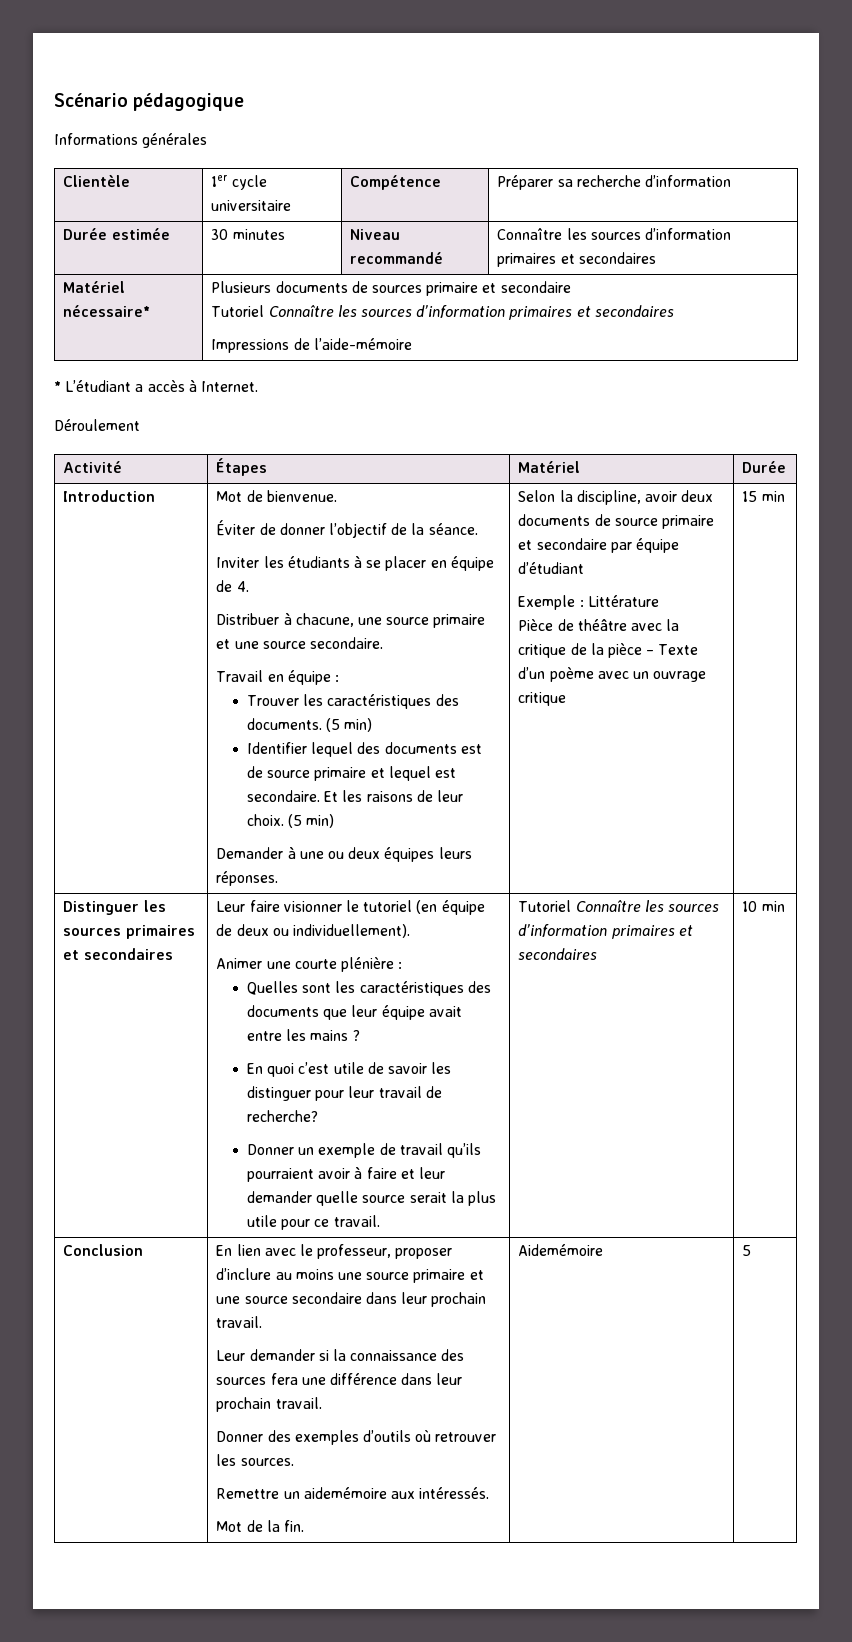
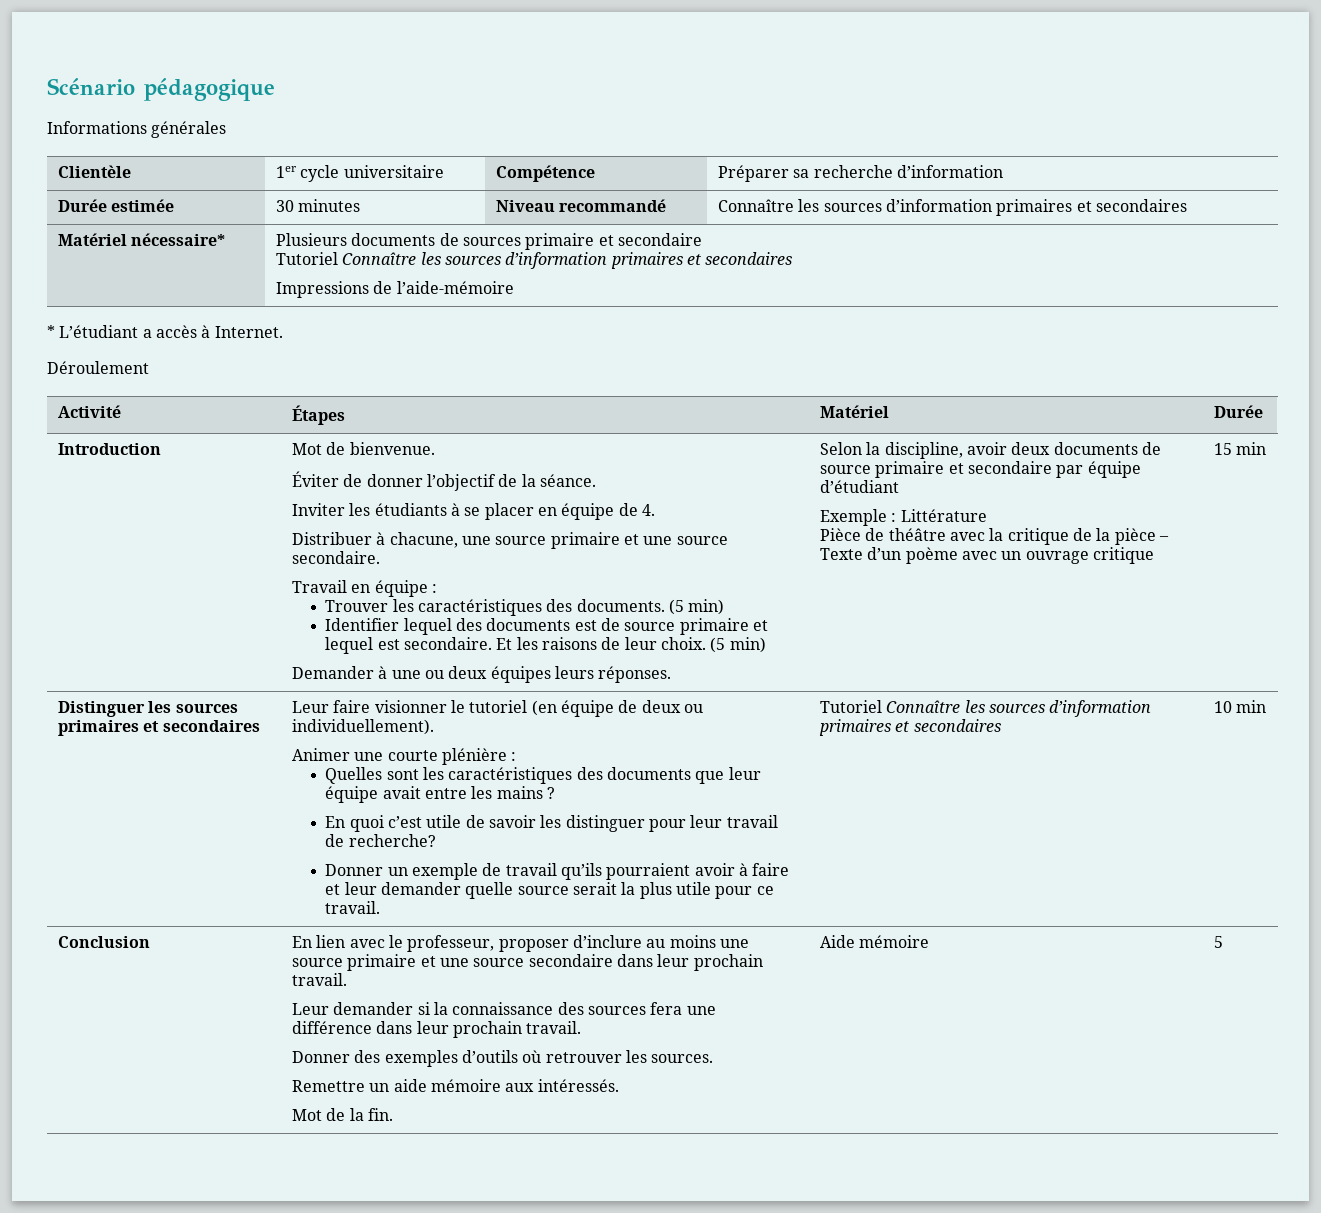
[303,1487,387,1499] aidemémoire -> [393,1079,502,1092] aide mémoire
[518,1244,604,1256] Aidemémoire -> [820,935,930,948] Aide mémoire

